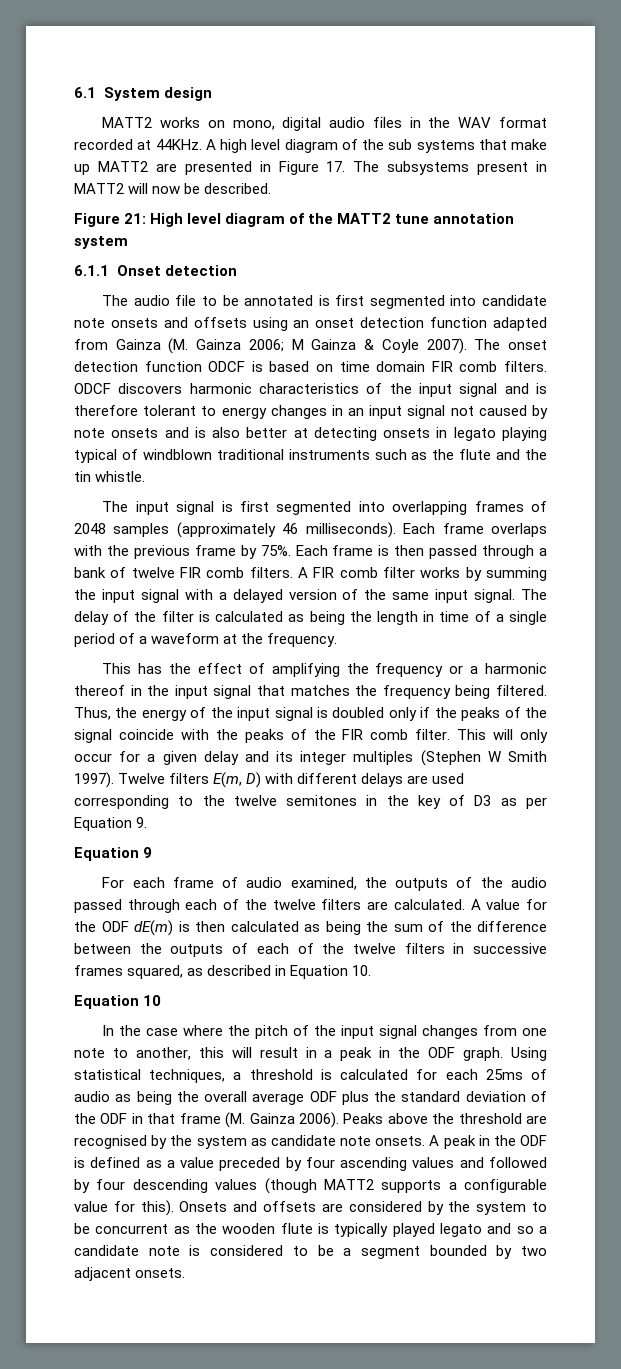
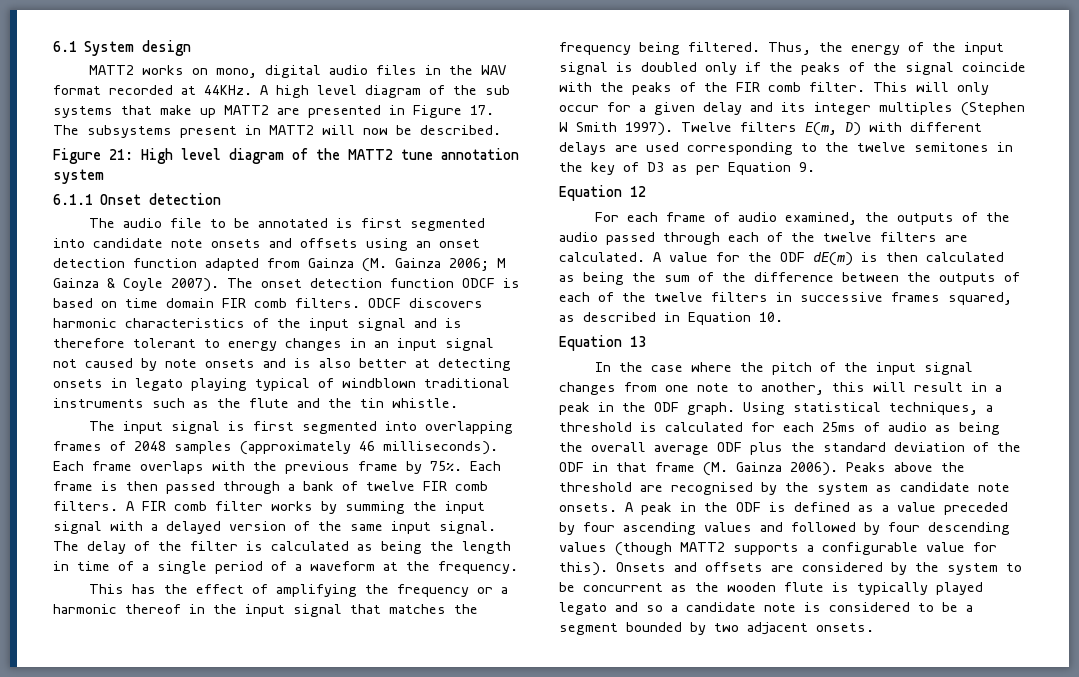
[143,847,153,858] 9 -> [630,186,646,197] 12
[143,995,162,1006] 10 -> [630,336,646,347] 13

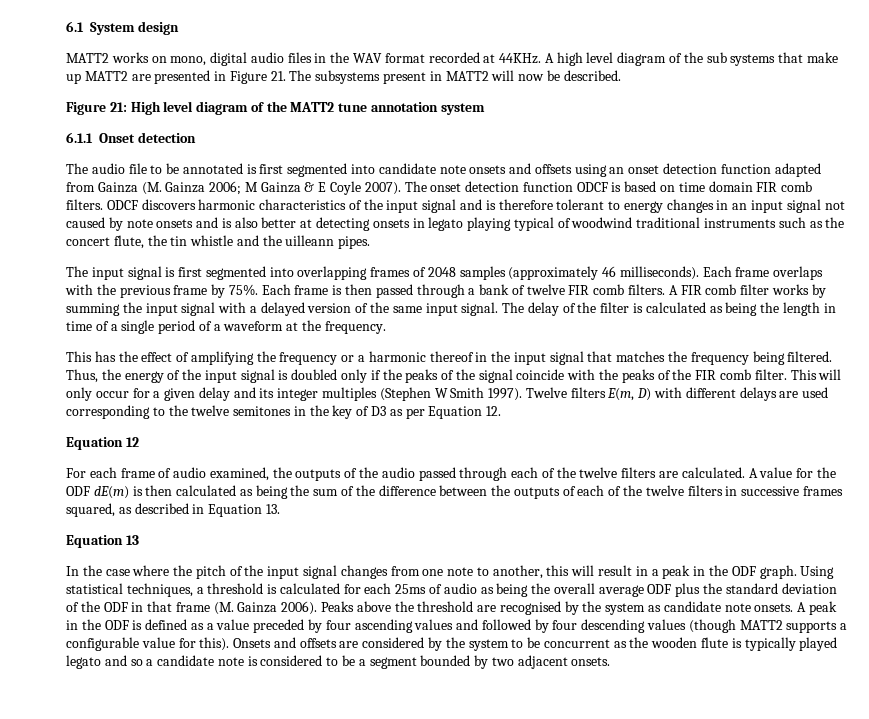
[470,105,494,115] 17. -> [270,71,286,81] 21.
(115, 283) none -> [318,182,327,192] E
[342,378,416,388] windblown -> [571,217,633,228] woodwind
[249,398,458,408] flute and the tin whistle. -> [66,235,371,249] concert flute, the tin whistle and the uilleann pipes.
[799,162,815,172] 9. -> [486,406,502,416] 12.
[759,312,783,322] 10. -> [265,504,280,514] 13.

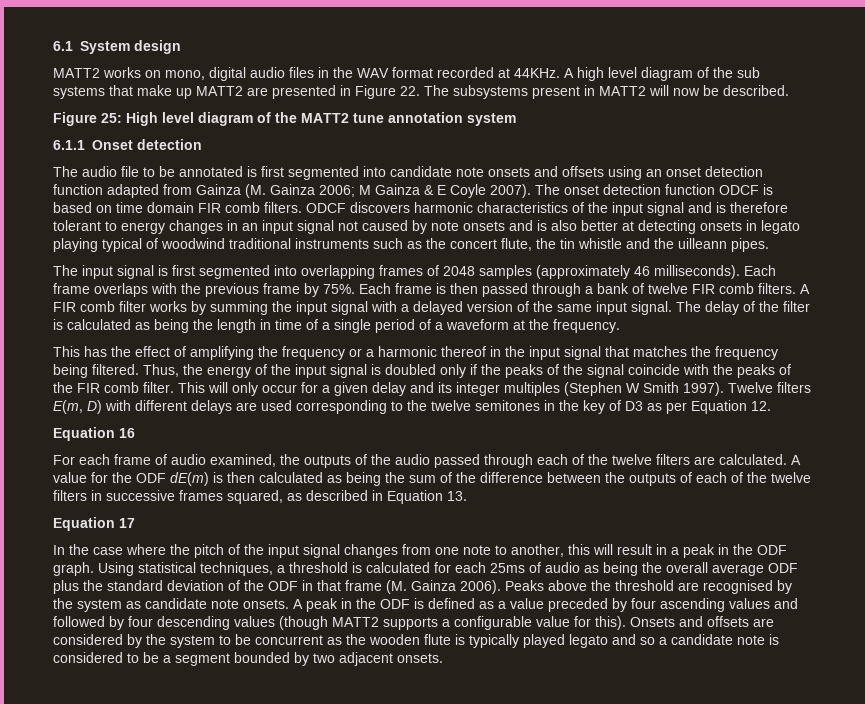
[270,71,286,81] 21. -> [400,86,420,96] 22.
[109,102,127,112] 21: -> [101,113,122,123] 25:
[125,437,139,447] 12 -> [119,428,135,438] 16
[125,535,139,545] 13 -> [119,518,135,528] 17

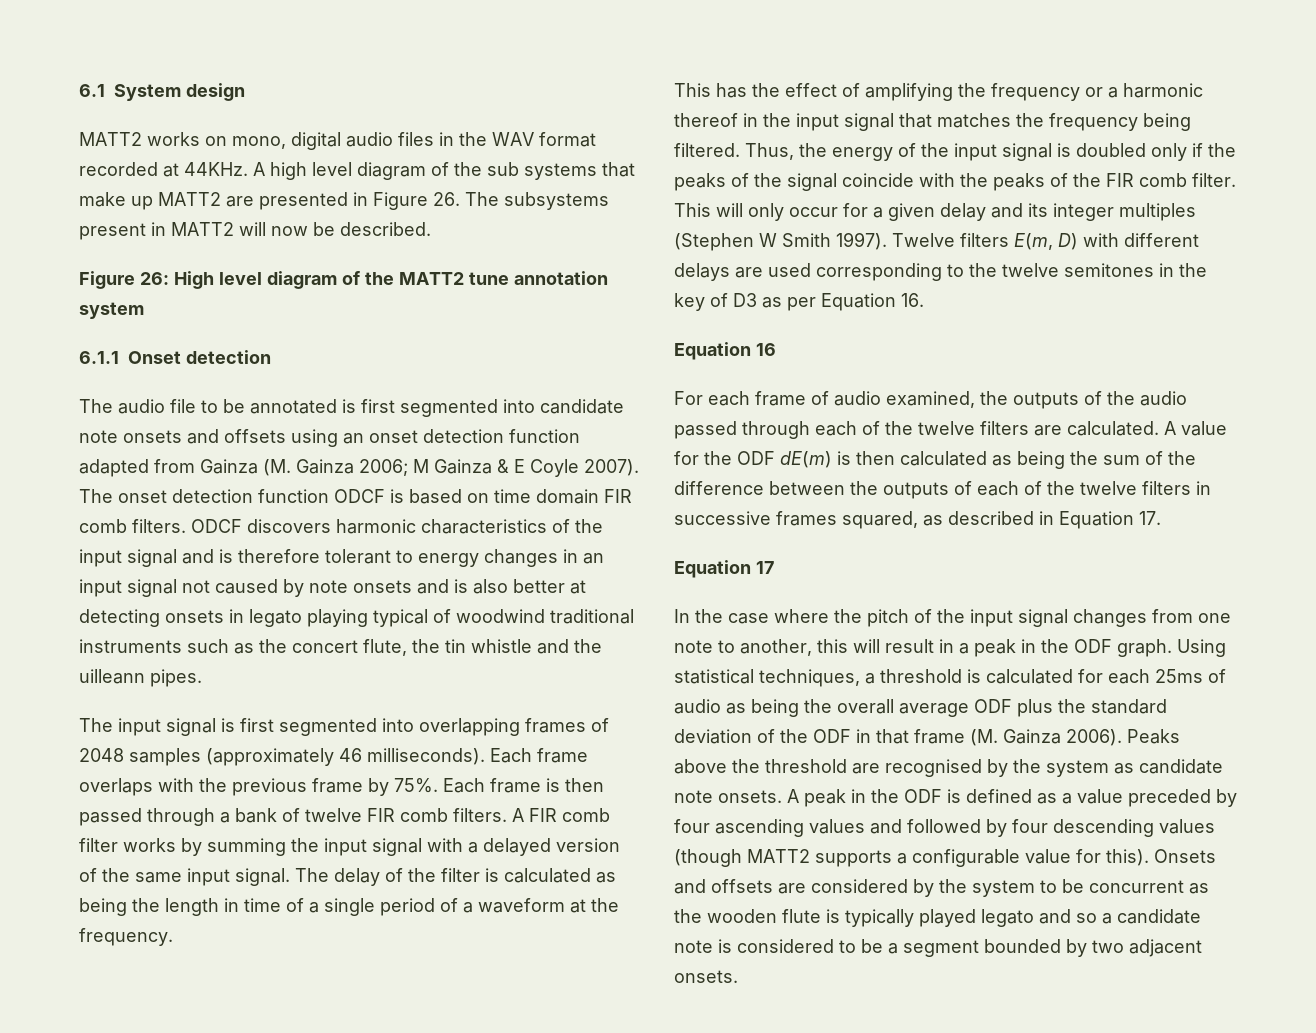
[400,86,420,96] 22. -> [433,192,460,206] 26.
[101,113,122,123] 25: -> [140,272,169,285] 26:
[751,401,771,411] 12. -> [901,293,924,307] 16.
[447,491,467,501] 13. -> [1139,511,1161,525] 17.

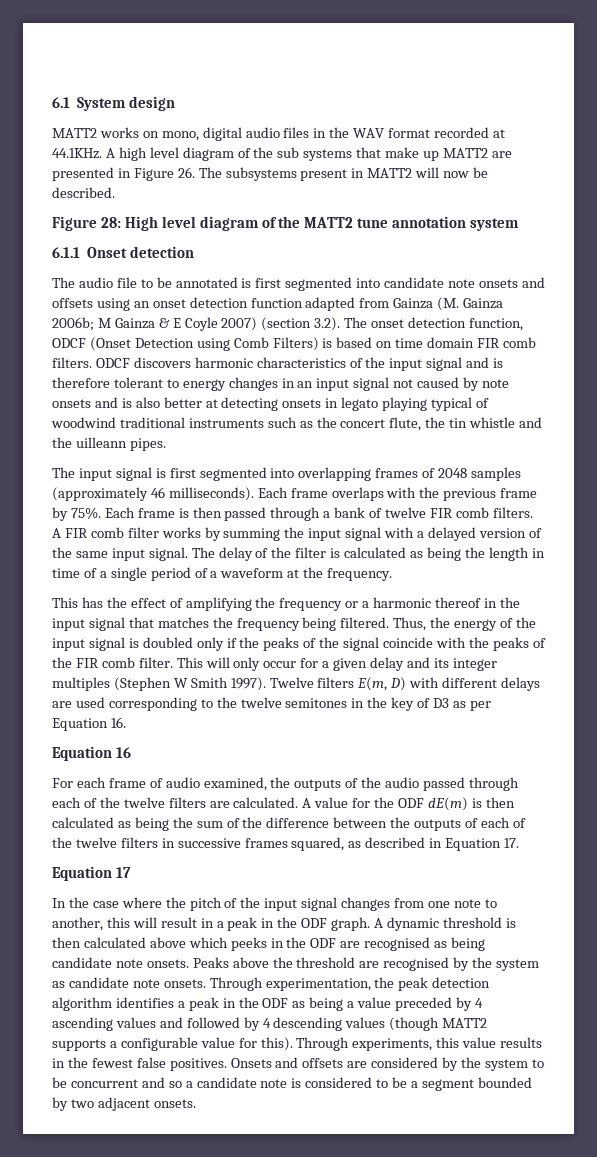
[184,162,248,176] 44KHz. -> [52,148,102,159] 44.1KHz.
[140,272,169,285] 26: -> [100,217,121,228] 28:
[359,459,408,476] 2006; -> [52,317,94,331] 2006b;
[584,459,639,476] [79,489,385,503] 2007). The onset detection function ODCF -> [221,317,523,331] [52,337,319,351] 2007) (section 3.2). The onset detection function, ODCF (Onset Detection using Comb Filters)
[1177,639,1226,657] [674,669,1226,687] [674,699,1167,717] [674,729,1122,746] Using statistical techniques, a threshold is calculated for each 25ms of audio as being the overall average ODF plus the standard deviation of the ODF in that frame (M. Gainza 2006). -> [374,917,516,931] [52,937,486,951] [52,957,189,968] A dynamic threshold is then calculated above which peeks in the ODF are recognised as being candidate note onsets.
[787,789,1057,807] A peak in the ODF is defined as -> [209,977,491,991] [52,997,344,1011] Through experimentation, the peak detection algorithm identifies a peak in the ODF as being
[674,819,710,833] four -> [474,998,483,1008] 4
[1012,819,1048,833] four -> [262,1018,271,1028] 4
(1149, 857) none -> [296,1037,543,1051] [52,1057,227,1071] Through experiments, this value results in the fewest false positives.
[1189,883,1209,894] [674,909,1034,927] as the wooden flute is typically played legato -> (138, 1083) none

